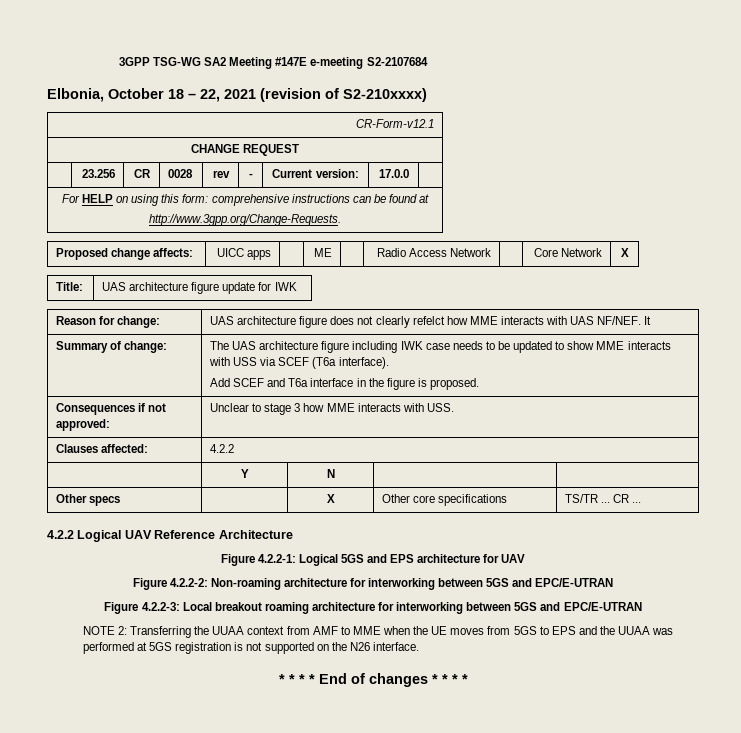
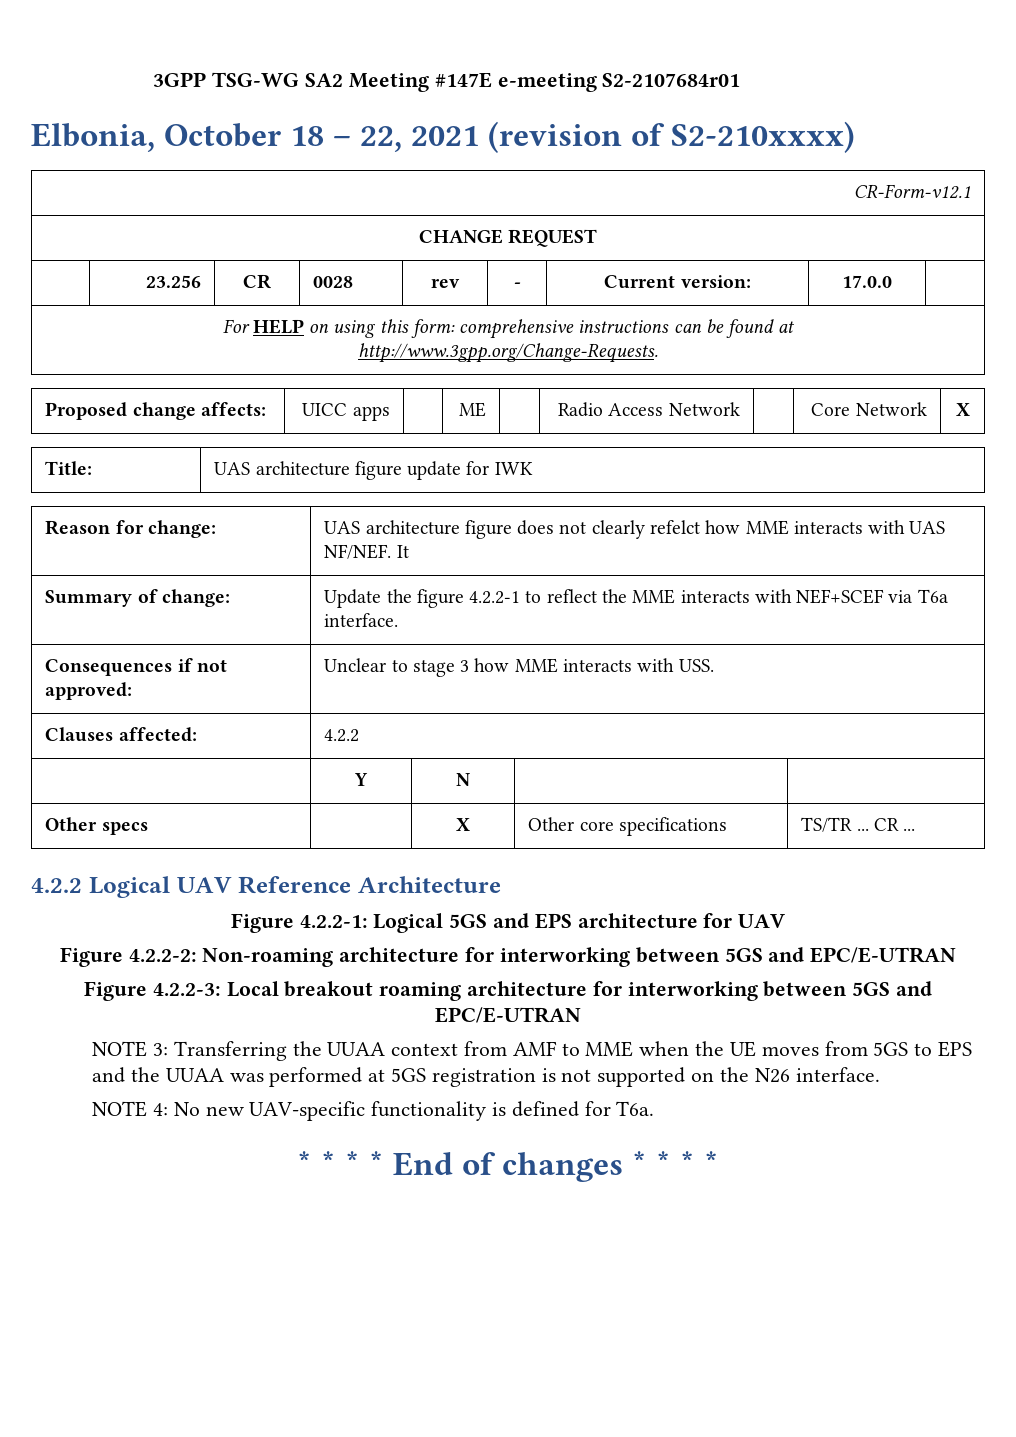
[366,57,428,66] S2-2107684 -> [602,73,741,87] S2-2107684r01
[210,341,671,353] [209,357,389,369] [210,378,479,390] The UAS architecture figure including IWK case needs to be updated to show MME interacts with USS via SCEF (T6a interface). // Add SCEF and T6a interface in the figure is proposed. -> [324,589,948,608] [324,613,399,627] Update the figure 4.2.2-1 to reflect the MME interacts with NEF+SCEF via T6a interface.
[118,626,128,635] 2: -> [153,1043,169,1056] 3:
(420, 646) none -> [92,1101,655,1121] // NOTE 4: No new UAV-specific functionality is defined for T6a.

